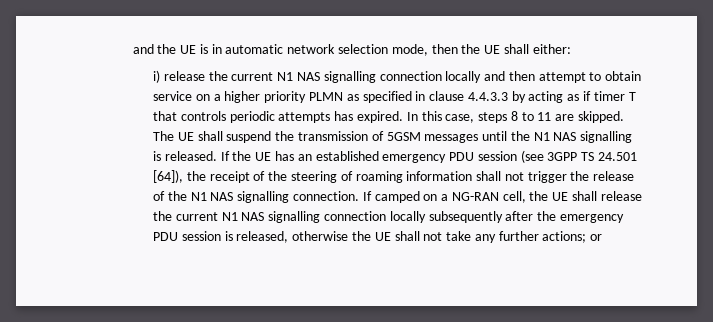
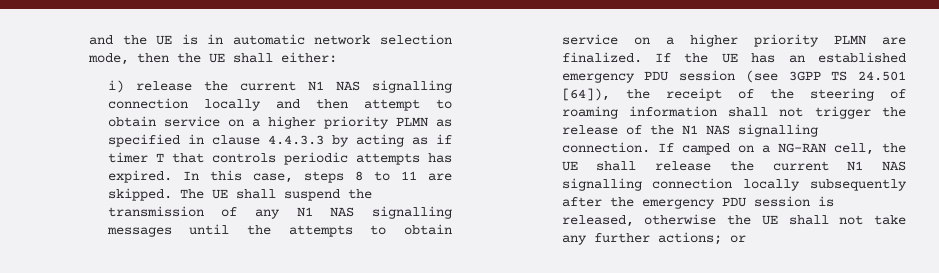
[386,131,633,143] [153,151,217,161] 5GSM messages until the N1 NAS signalling is released. -> [254,206,453,219] [106,224,453,237] [561,34,906,47] [561,52,642,63] any N1 NAS signalling messages until the attempts to obtain service on a higher priority PLMN are finalized.

